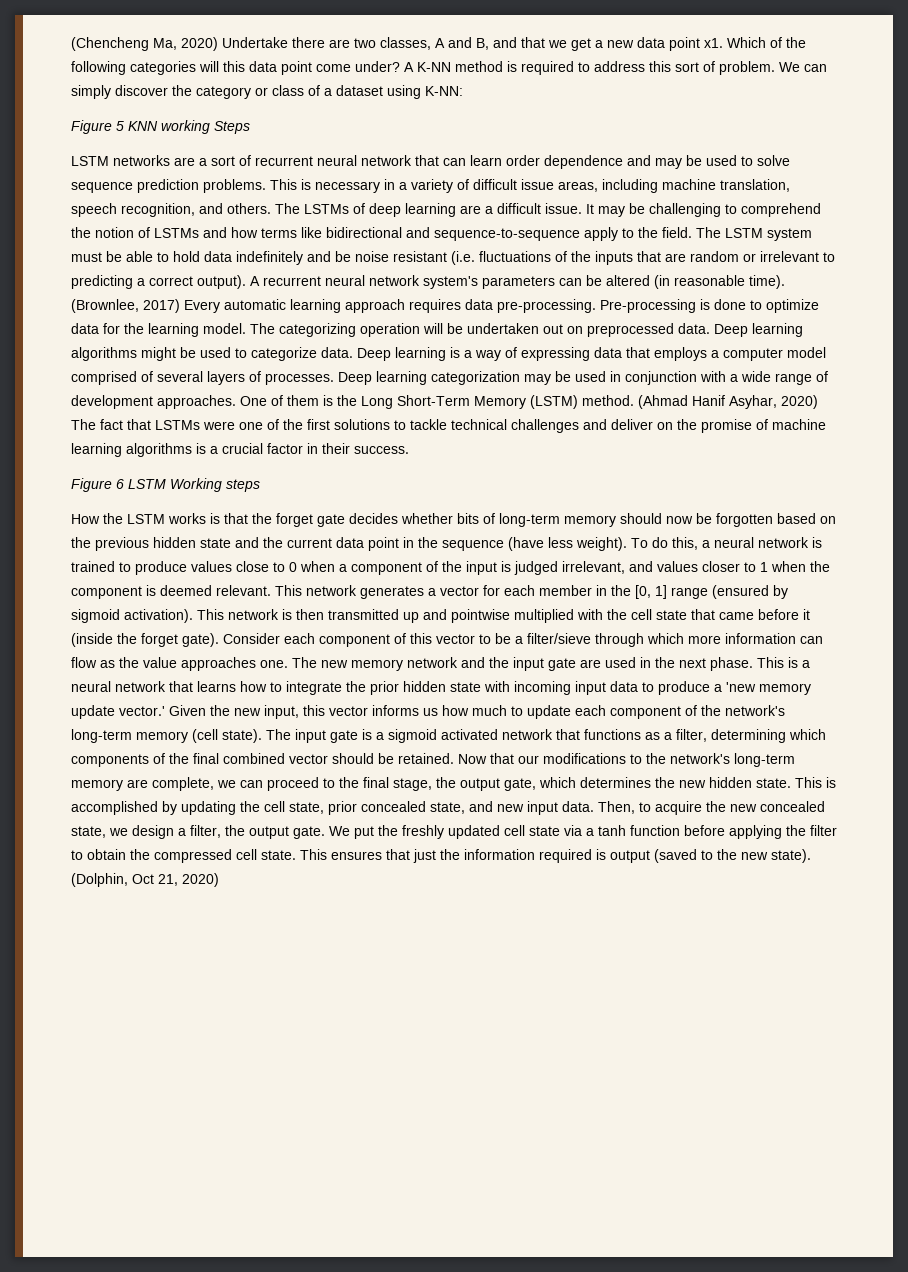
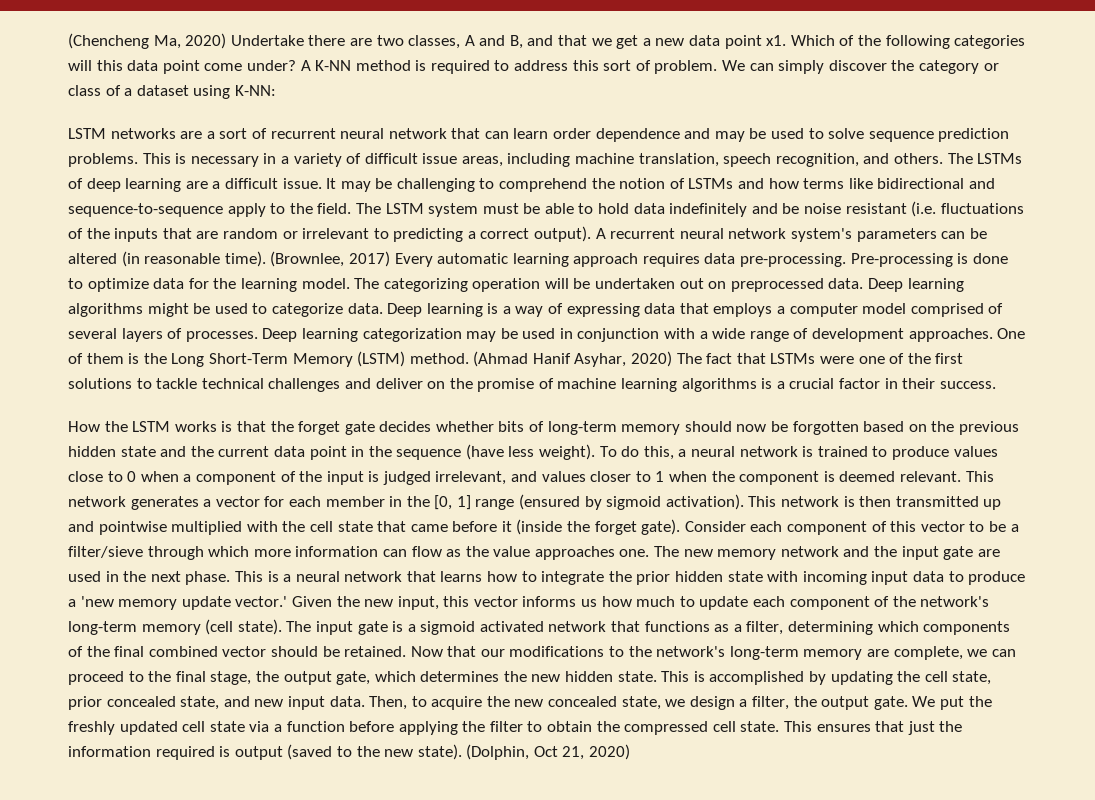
[71,120,250,134] // Figure 5 KNN working Steps -> (276, 90) none
[71,478,260,492] // Figure 6 LSTM Working steps -> (996, 385) none
[598,825,626,836] tanh -> (282, 728) none

